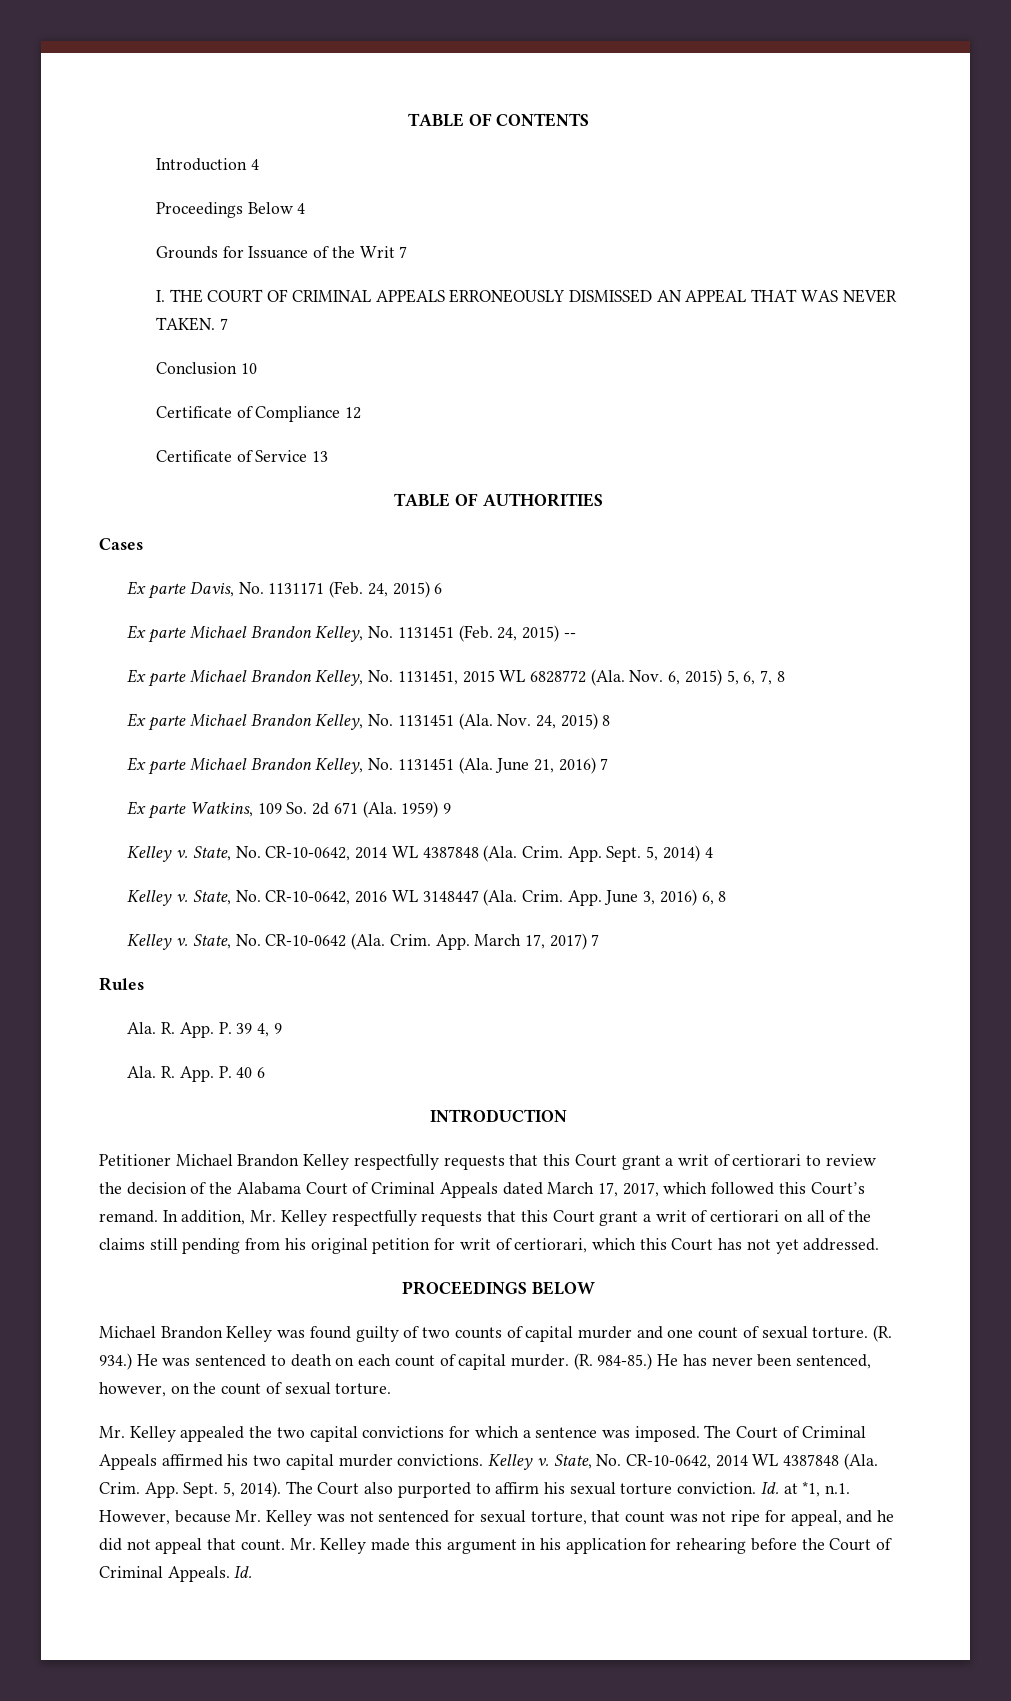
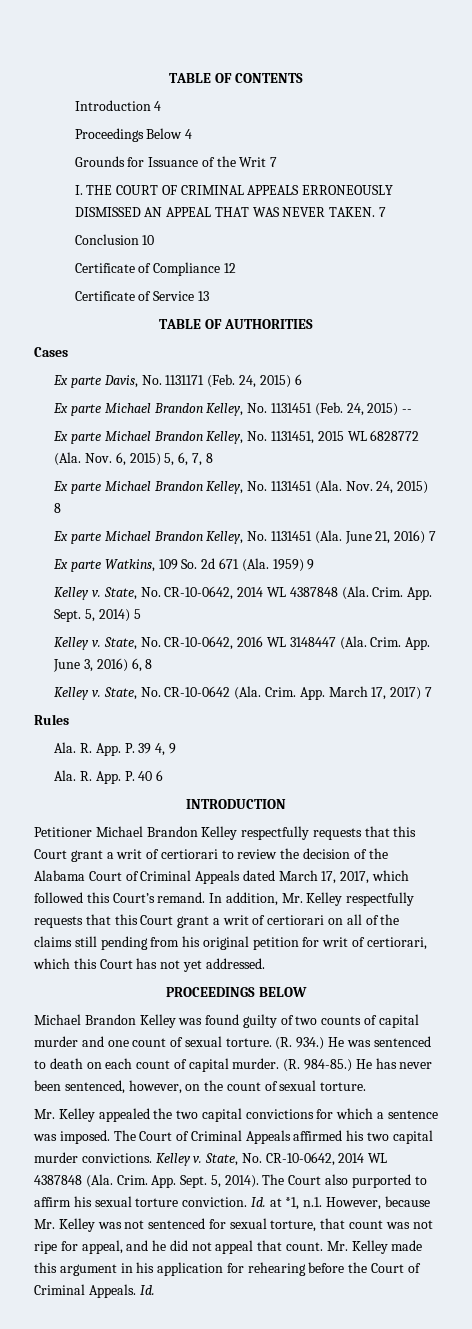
[704,847,713,858] 4 -> [133,609,141,619] 5

